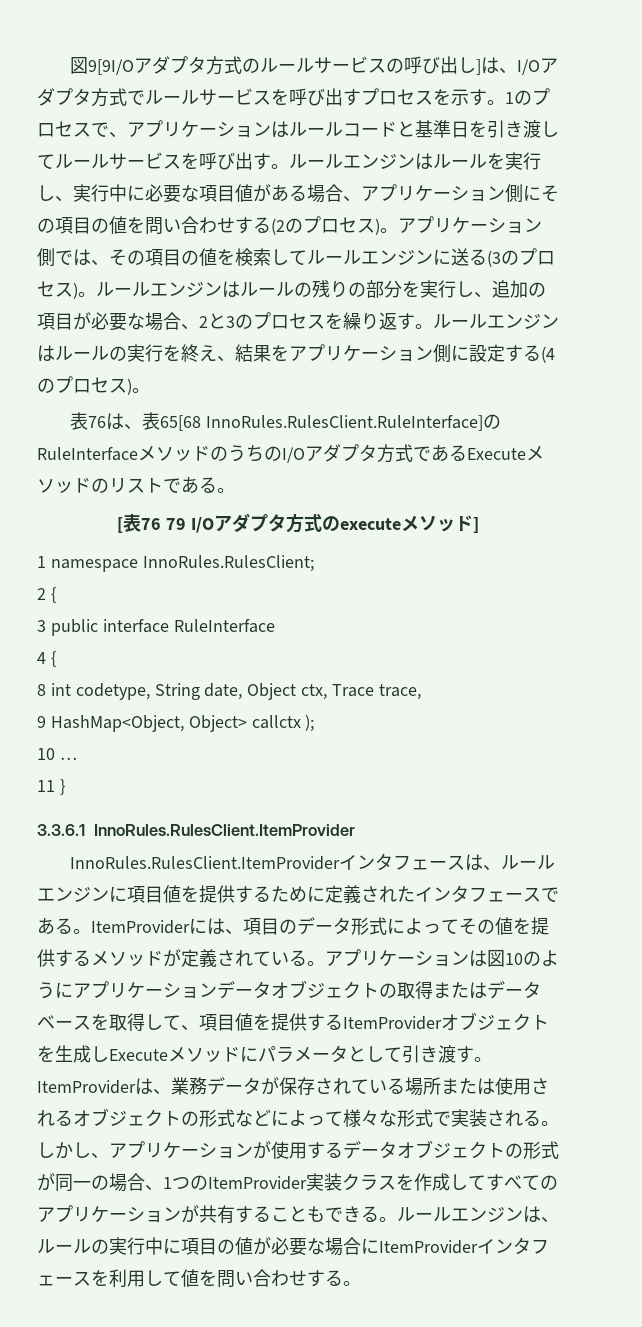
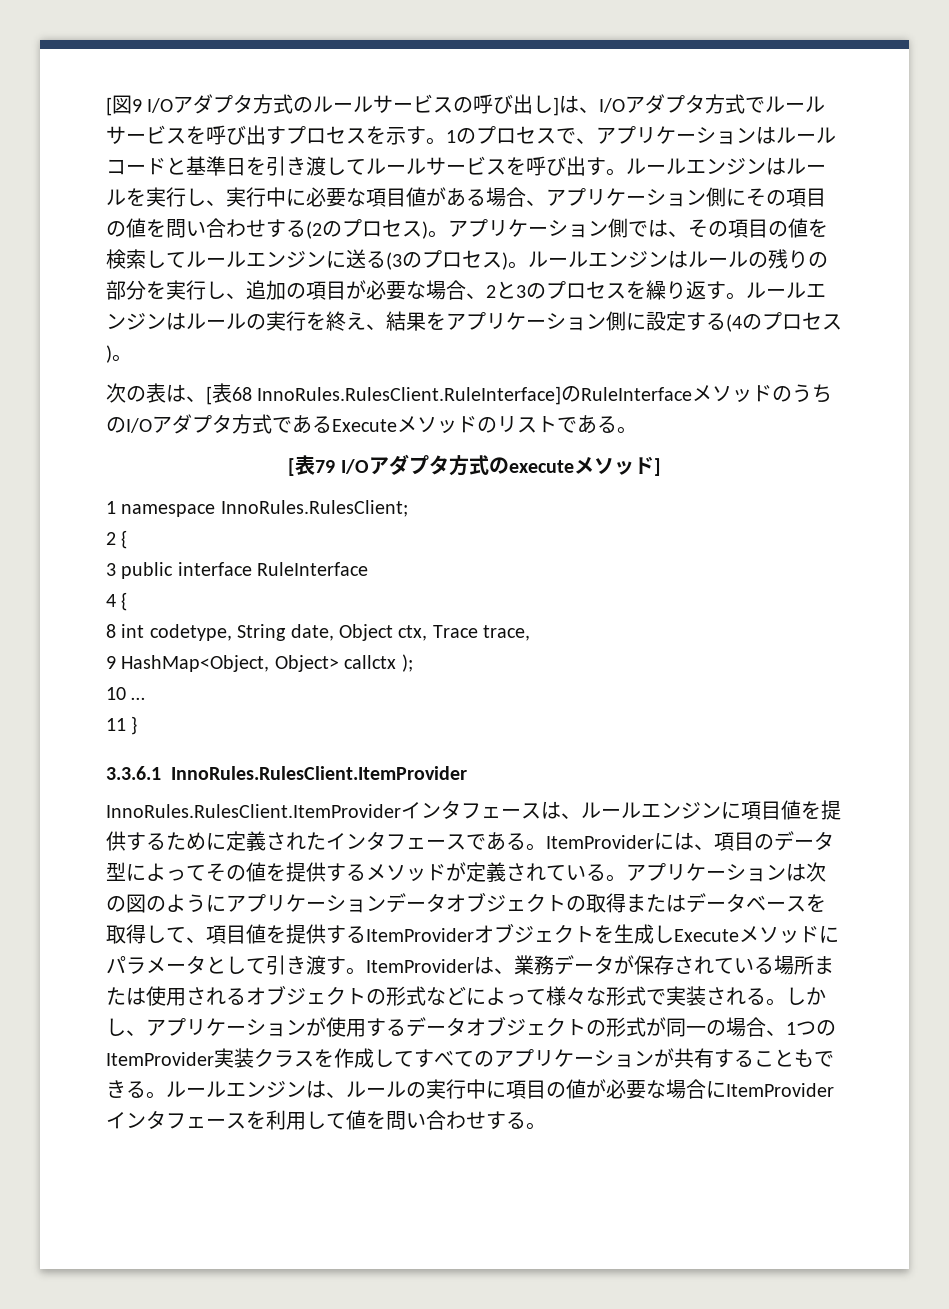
[69,57,134,75] 図9[9I/O -> [106,95,174,116] [図9 I/O
[69,412,201,431] 表76は、表65[68 -> [106,383,252,405] 次の表は、[表68
[141,518,162,530] 76 -> (316, 465) none
[351,917,387,935] 形式 -> [106,862,126,881] 型
[487,950,523,967] 図10 -> [806,862,826,882] [106,894,146,913] 次の図

